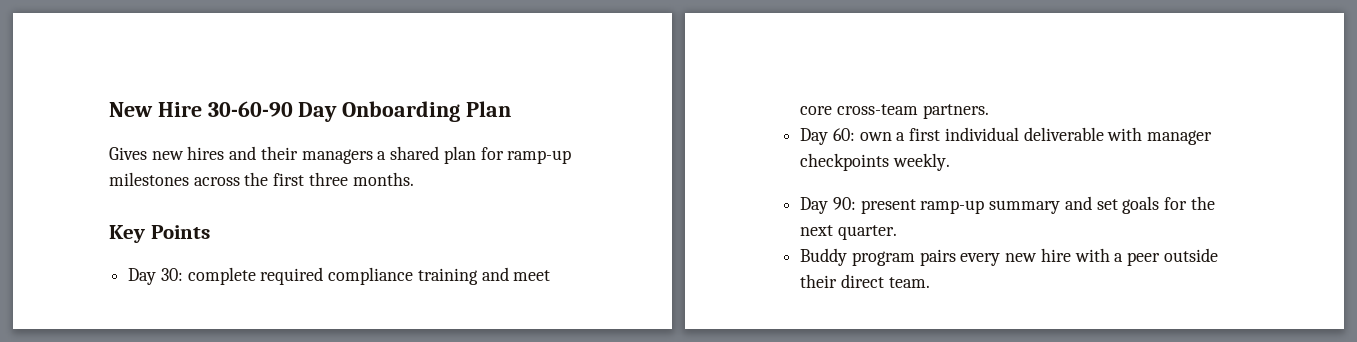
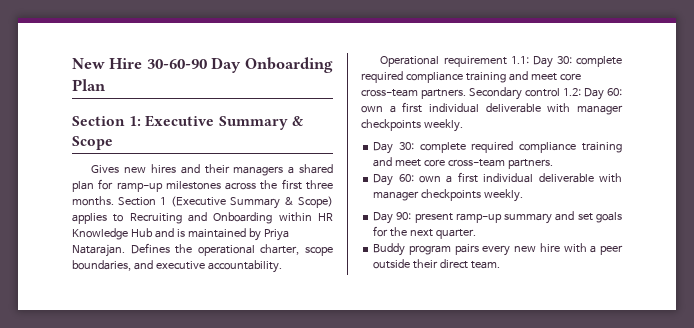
(512, 109) none -> [72,115,303,130] [72,136,113,150] // Section 1: Executive Summary & Scope
[109,225,210,243] // Key Points -> [118,196,333,209] [72,212,333,224] [72,228,289,241] [72,243,333,257] [72,260,282,273] [380,56,622,68] [361,71,581,83] [361,87,622,100] [361,102,623,115] [361,119,463,132] Section 1 (Executive Summary & Scope) applies to Recruiting and Onboarding within HR Knowledge Hub and is maintained by Priya Natarajan. Defines the operational charter, scope boundaries, and executive accountability. // Operational requirement 1.1: Day 30: complete required compliance training and meet core cross-team partners. Secondary control 1.2: Day 60: own a first individual deliverable with manager checkpoints weekly.

